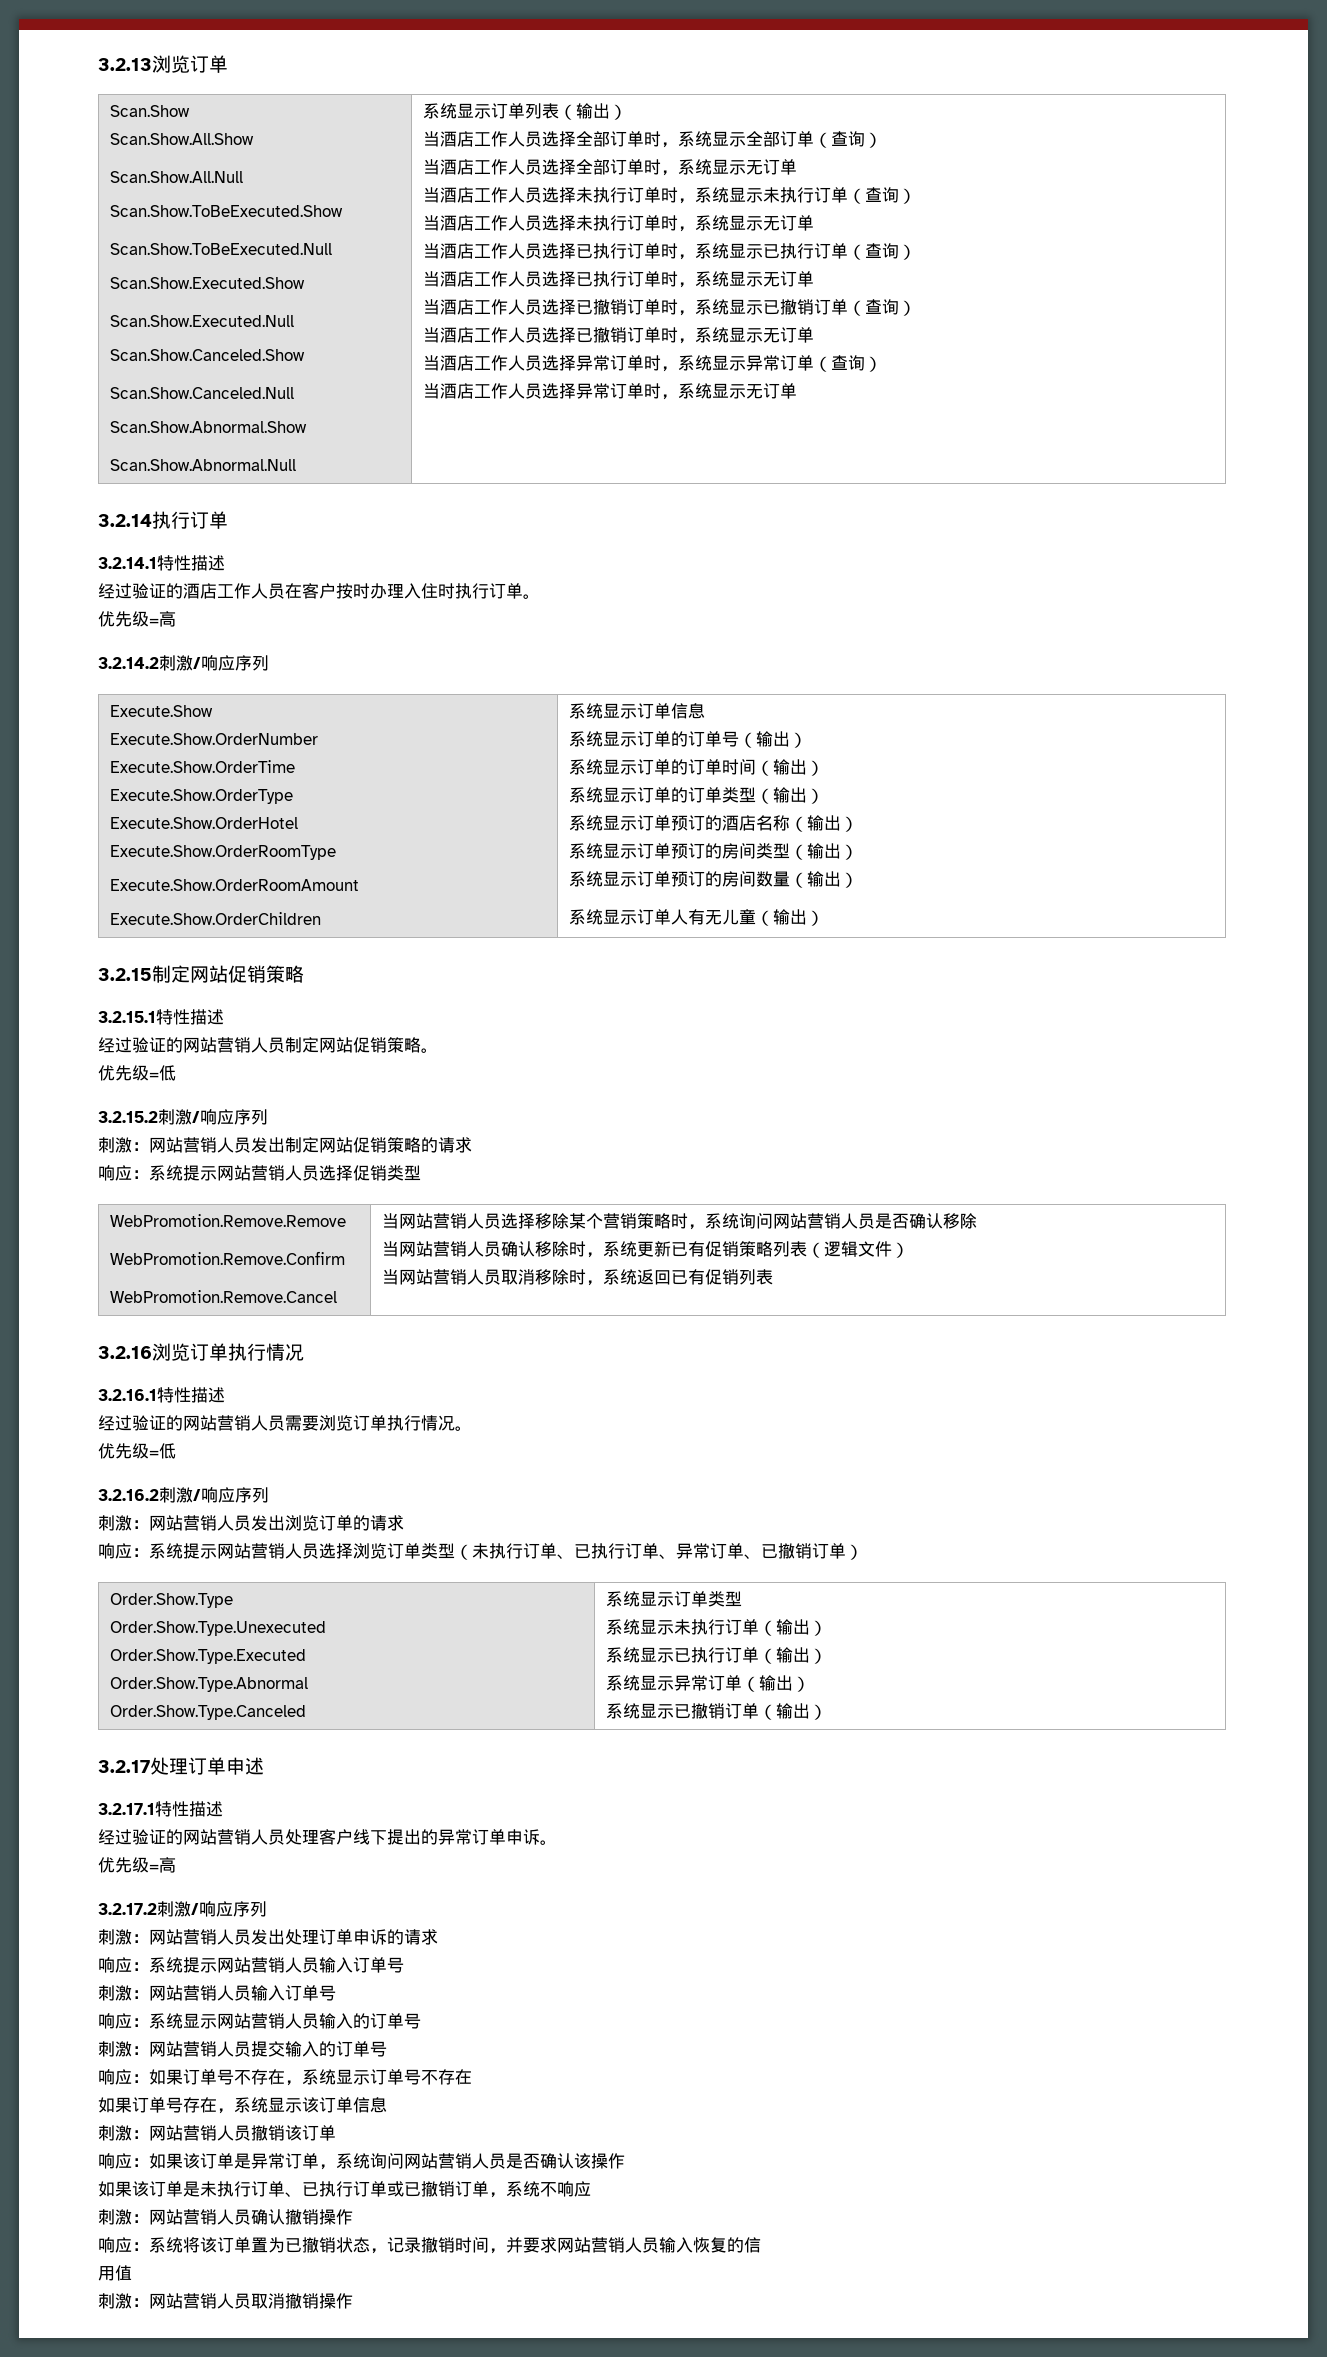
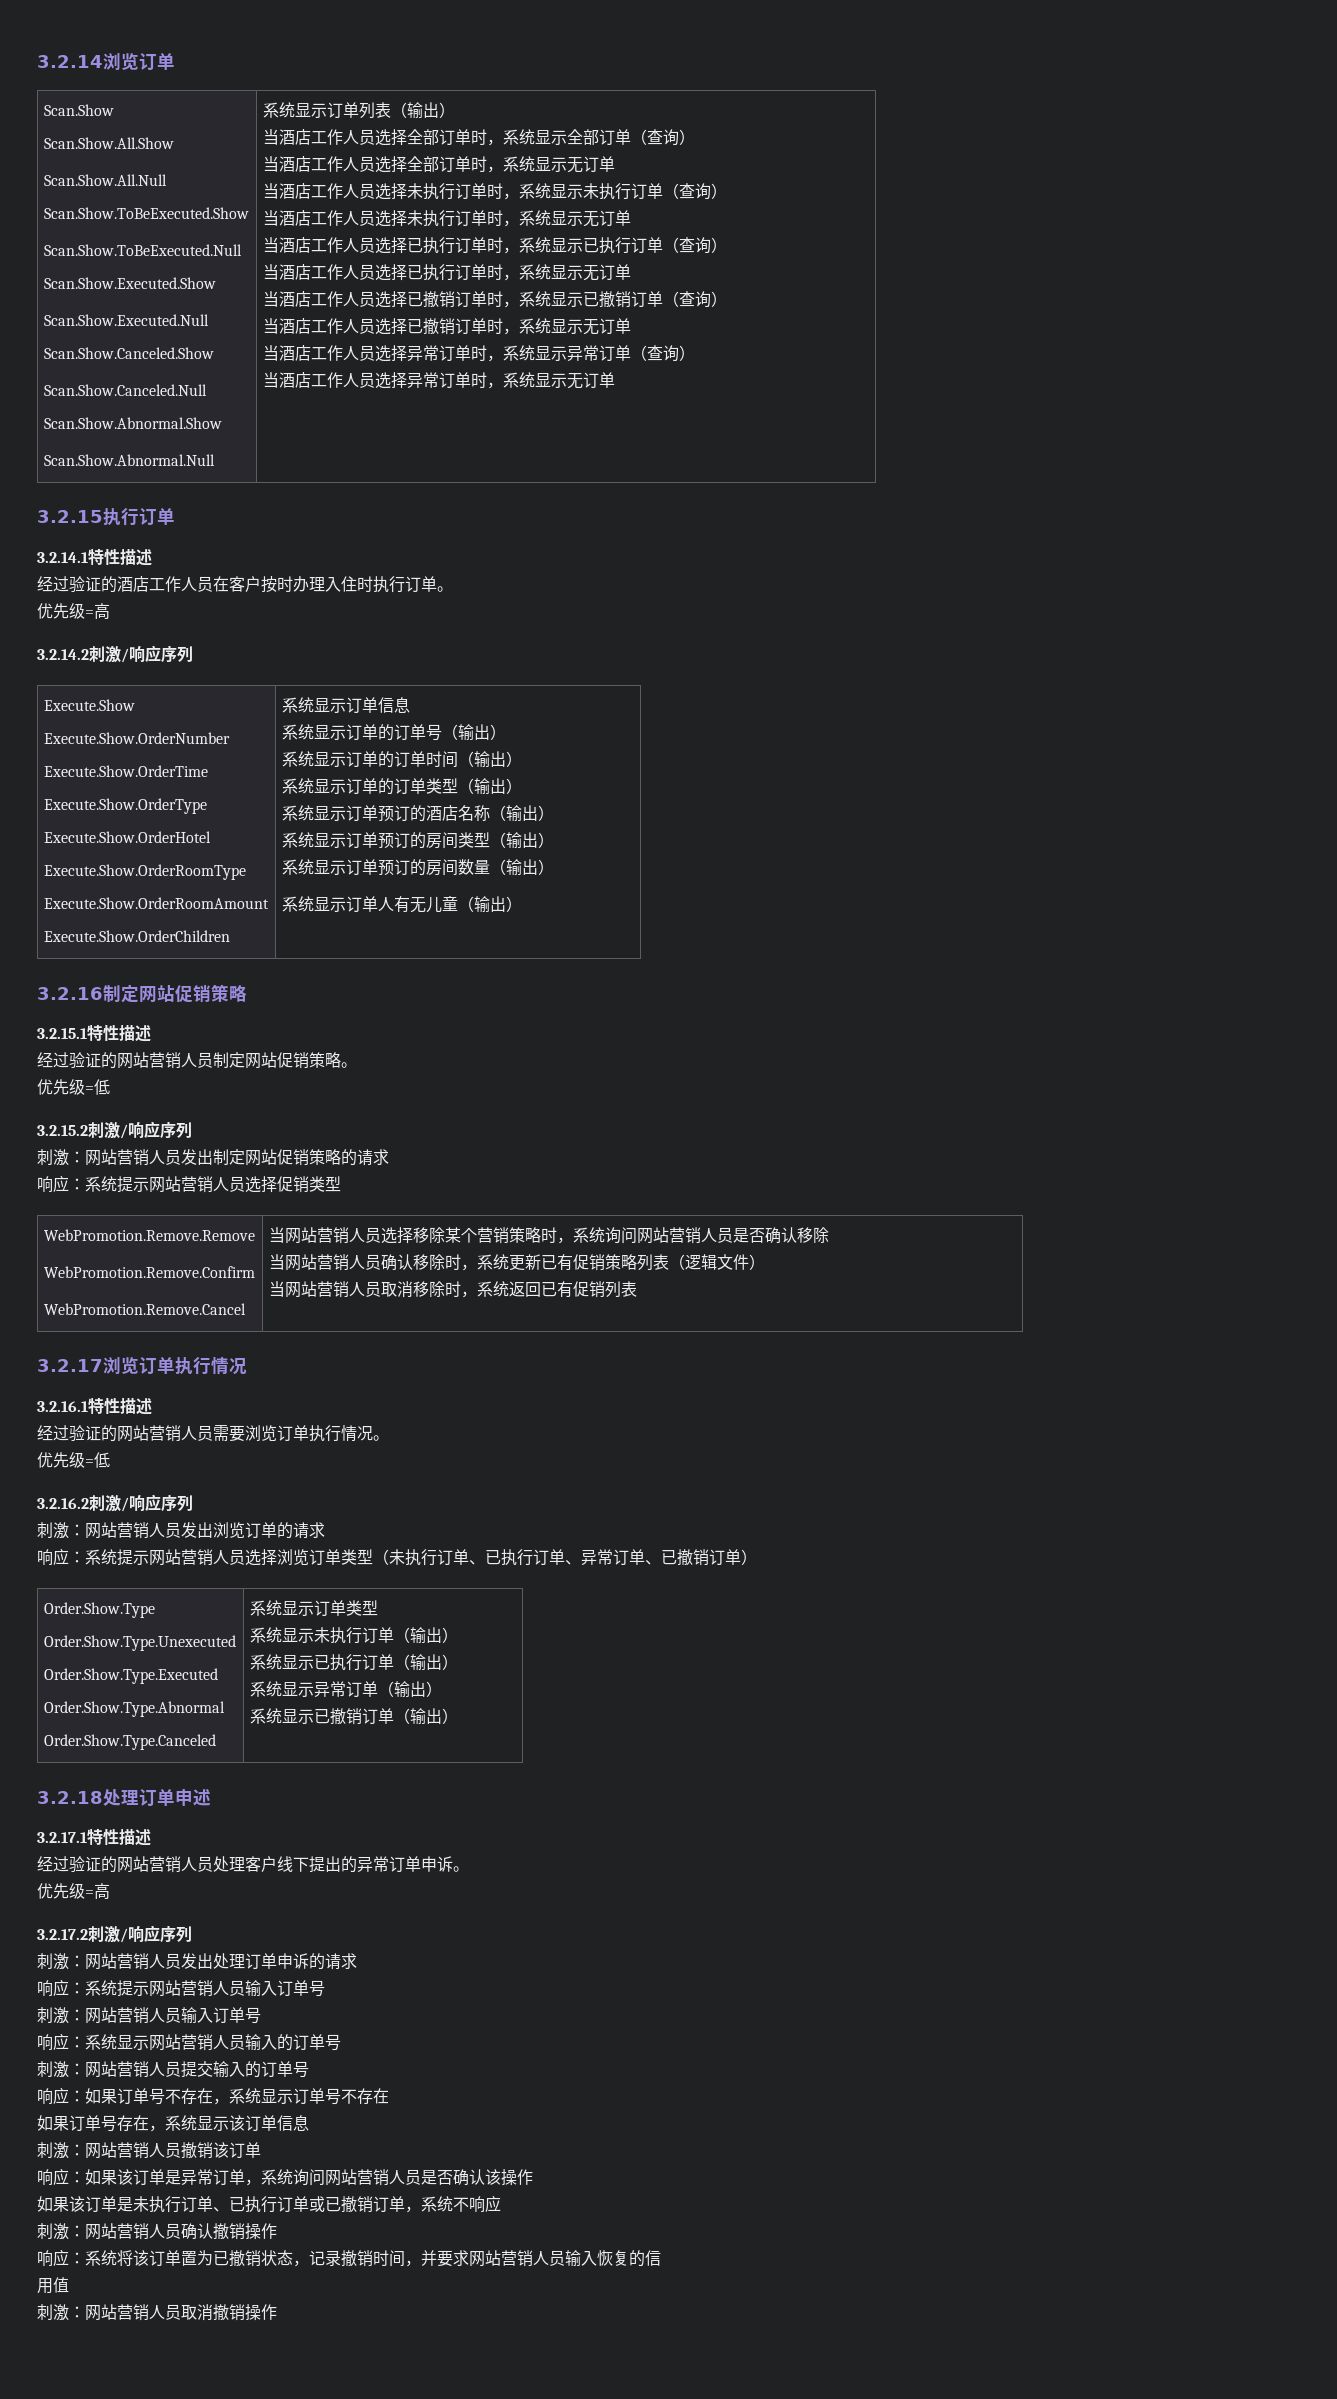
[98,58,152,71] 3.2.13 -> [37,55,103,68] 3.2.14
[98,514,152,527] 3.2.14 -> [37,510,103,523] 3.2.15
[98,968,152,981] 3.2.15 -> [37,987,103,1000] 3.2.16
[98,1346,152,1359] 3.2.16 -> [37,1359,103,1372] 3.2.17
[98,1760,150,1773] 3.2.17 -> [37,1791,103,1804] 3.2.18

